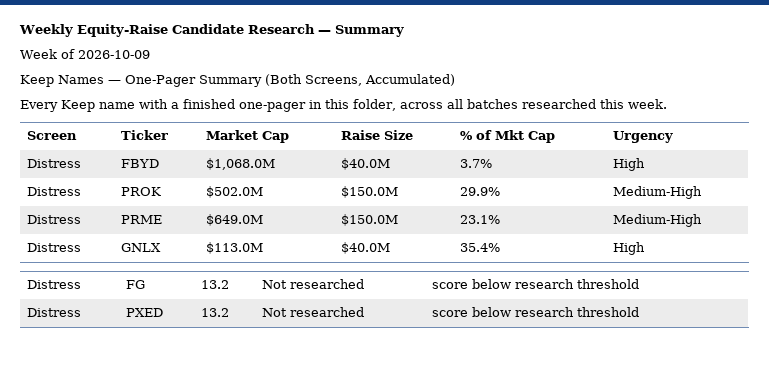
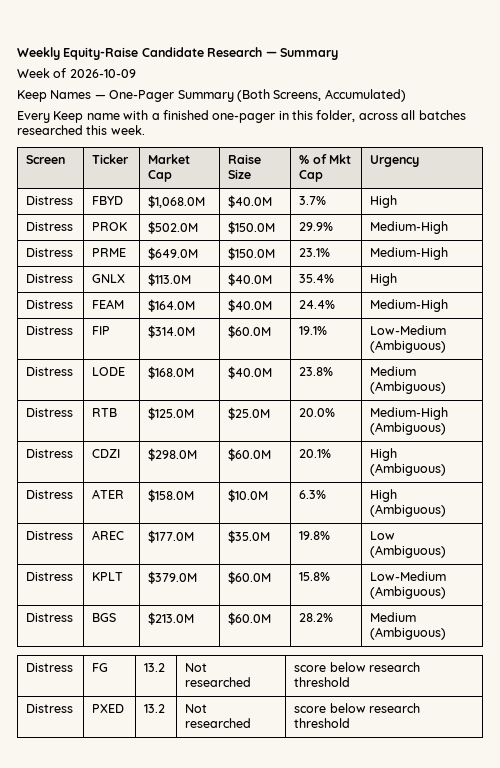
(645, 248) none -> [26,300,74,309] [92,299,125,309] [148,299,196,312] [228,299,273,312] [299,300,336,309] [370,299,449,312] [26,326,74,335] [92,326,111,335] [148,325,196,338] [228,325,272,338] [299,326,328,335] [370,325,447,335] [370,340,447,353] [26,367,74,376] [92,367,126,376] [148,366,195,379] [228,366,273,379] [299,367,334,376] [370,366,417,376] [370,381,447,394] [26,408,74,417] [92,408,118,417] [148,407,195,420] [228,407,271,420] [299,408,336,417] [370,407,449,420] [370,422,447,435] [26,449,74,458] [92,449,121,458] [148,448,198,461] [228,448,272,461] [299,449,332,458] [370,448,398,461] [370,463,447,476] [26,490,74,499] [92,489,125,499] [148,489,195,502] [228,489,269,502] [299,490,327,499] [370,489,398,502] [370,504,447,517] [26,531,74,540] [92,530,125,540] [148,530,195,543] [228,530,271,543] [299,531,331,540] [370,531,396,540] [370,545,447,558] [26,572,74,581] [92,572,124,581] [148,571,198,584] [228,571,272,584] [299,572,331,581] [370,571,447,581] [370,586,447,599] [26,613,74,622] [92,613,117,622] [148,612,195,625] [228,612,272,625] [299,613,334,622] [370,612,417,622] [370,627,447,640] // Distress | FEAM | $164.0M | $40.0M | 24.4% | Medium-High // Distress | FIP | $314.0M | $60.0M | 19.1% | Low-Medium (Ambiguous) // Distress | LODE | $168.0M | $40.0M | 23.8% | Medium (Ambiguous) // Distress | RTB | $125.0M | $25.0M | 20.0% | Medium-High (Ambiguous) // Distress | CDZI | $298.0M | $60.0M | 20.1% | High (Ambiguous) // Distress | ATER | $158.0M | $10.0M | 6.3% | High (Ambiguous) // Distress | AREC | $177.0M | $35.0M | 19.8% | Low (Ambiguous) // Distress | KPLT | $379.0M | $60.0M | 15.8% | Low-Medium (Ambiguous) // Distress | BGS | $213.0M | $60.0M | 28.2% | Medium (Ambiguous)

